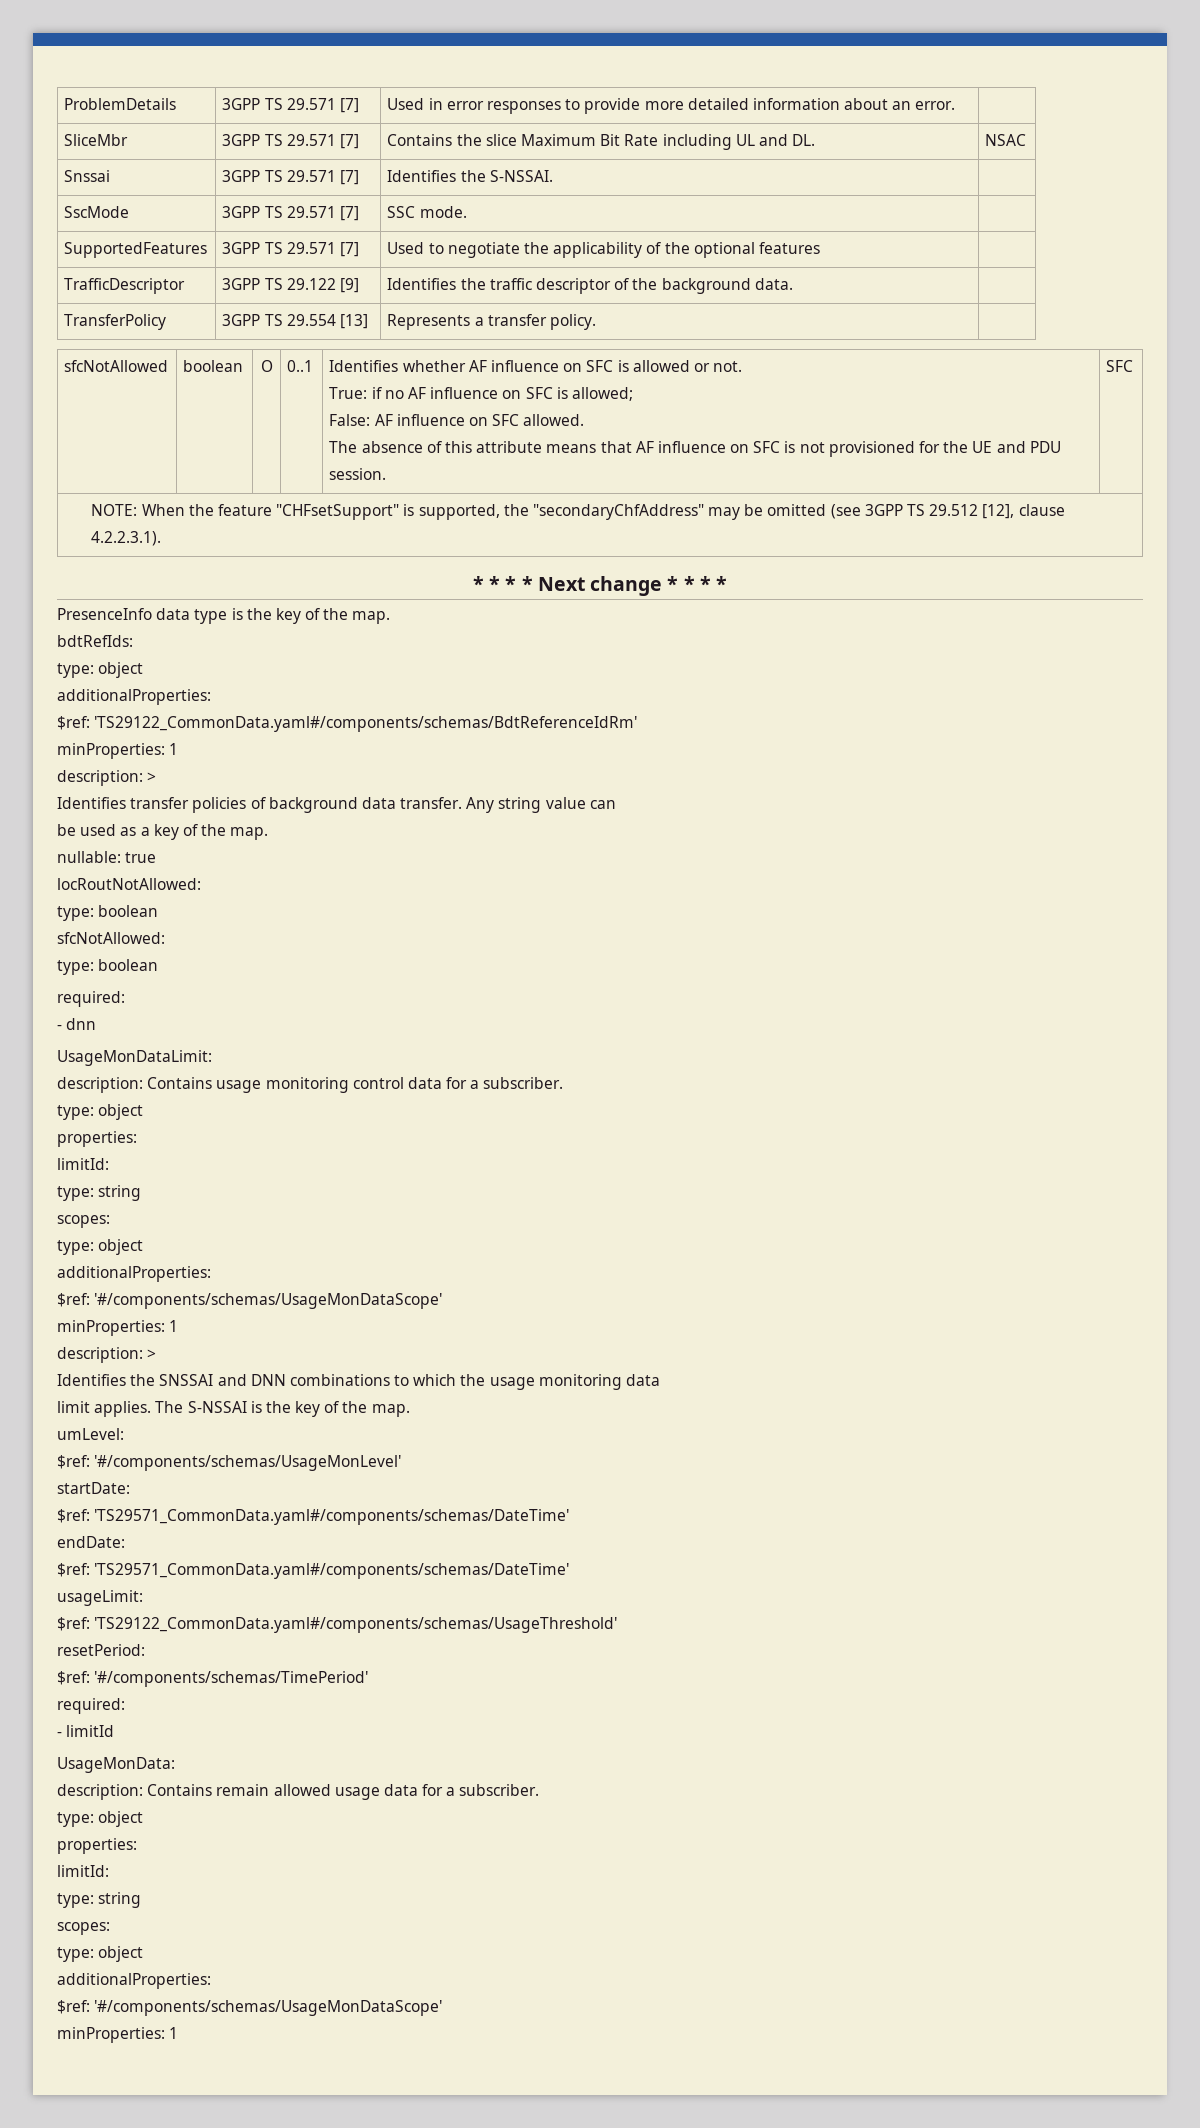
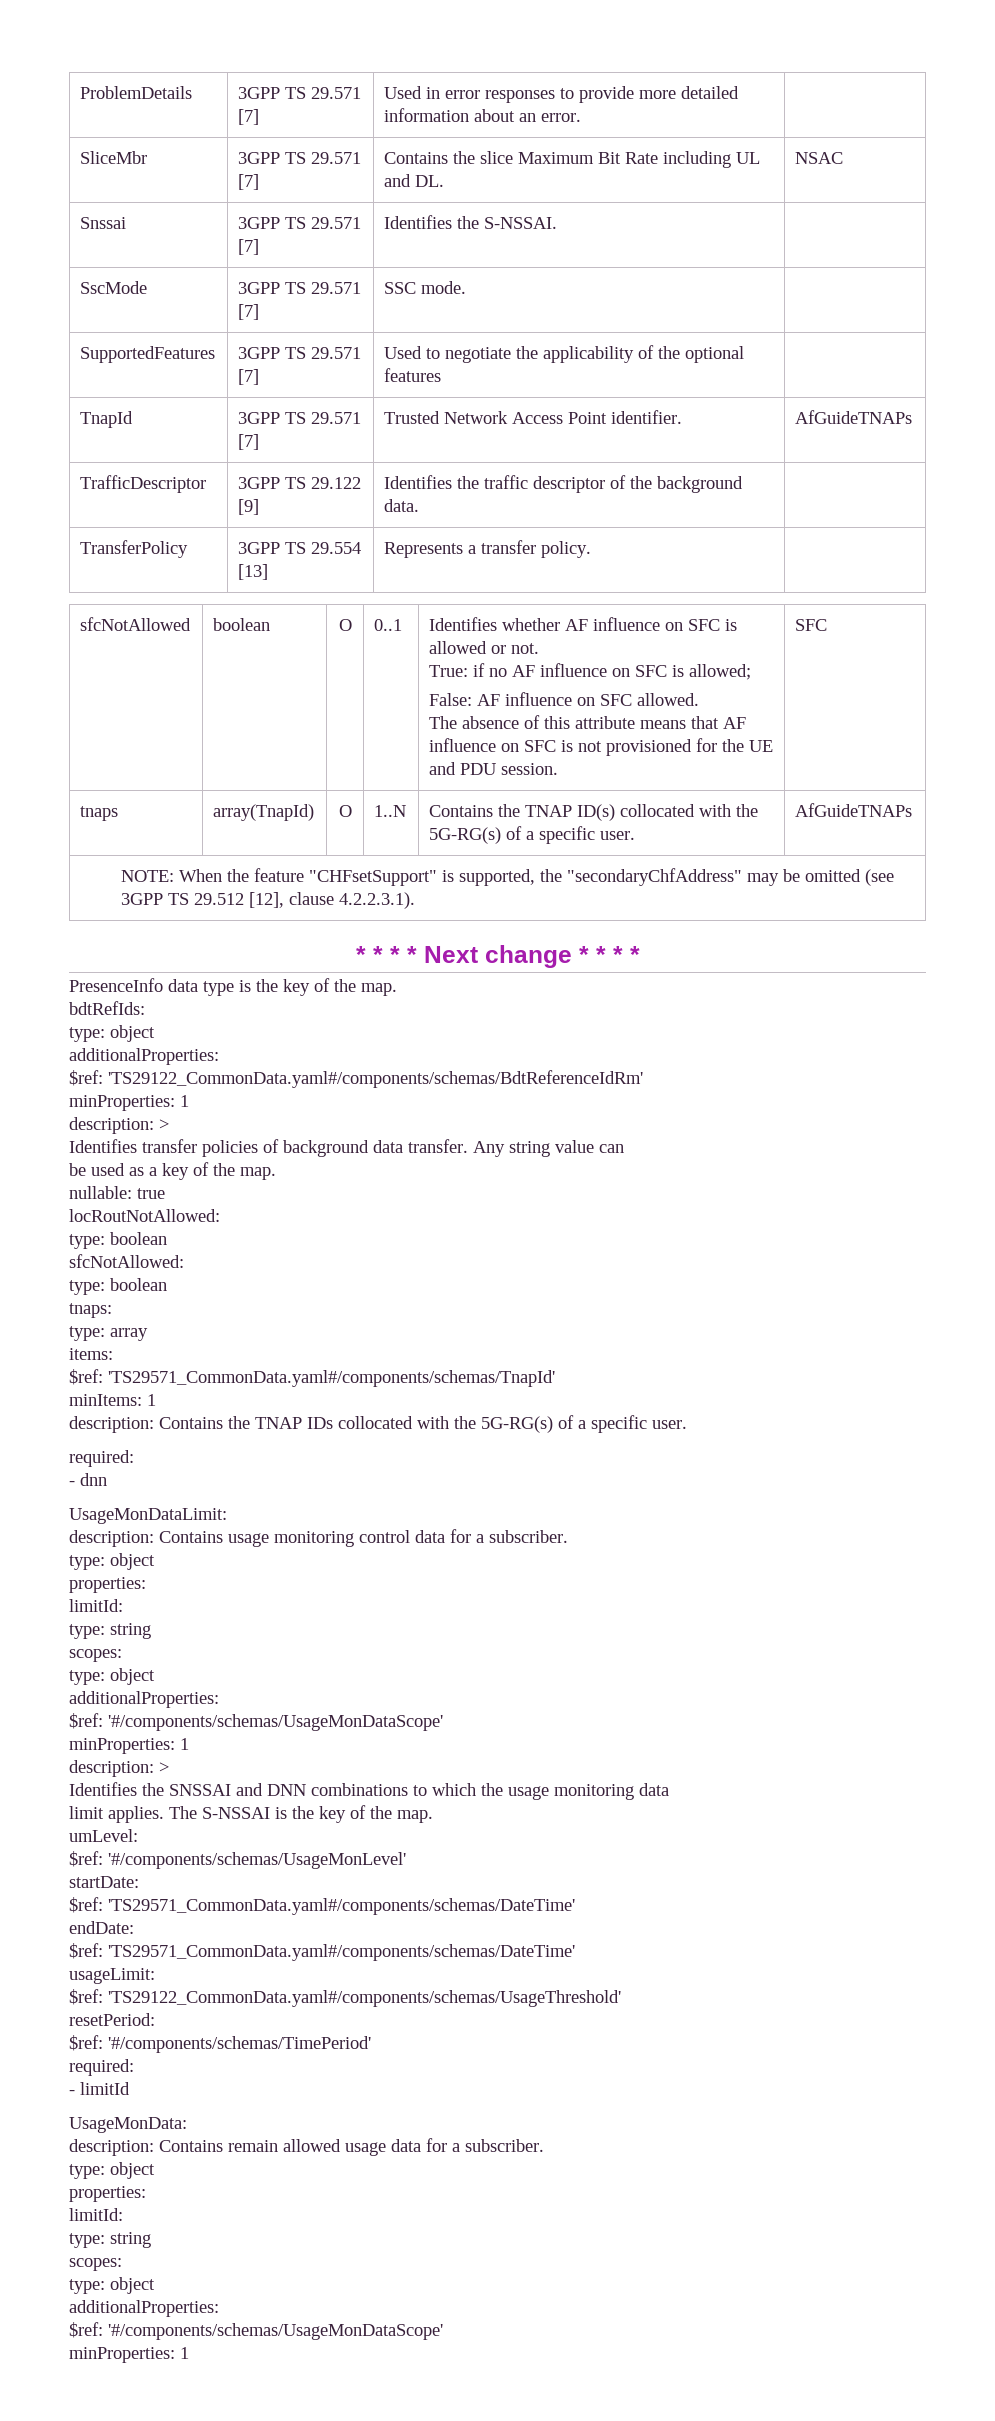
(820, 248) none -> [80,411,134,428] [238,412,362,424] [238,434,260,450] [384,410,683,424] [795,410,913,424] // TnapId | 3GPP TS 29.571 [7] | Trusted Network Access Point identifier. | AfGuideTNAPs
(1134, 366) none -> [80,806,119,821] [213,804,315,821] [338,805,352,817] [374,805,407,817] [429,804,759,821] [429,826,636,844] [795,803,913,817] // tnaps | array(TnapId) | O | 1..N | Contains the TNAP ID(s) collocated with the 5G-RG(s) of a specific user. | AfGuideTNAPs
(159, 965) none -> [69,1303,112,1318] [69,1326,148,1341] [69,1348,113,1360] [69,1369,555,1387] [69,1394,156,1406] [69,1415,687,1433] // tnaps: // type: array // items: // $ref: 'TS29571_CommonData.yaml#/components/schemas/TnapId' // minItems: 1 // description: Contains the TNAP IDs collocated with the 5G-RG(s) of a specific user.

